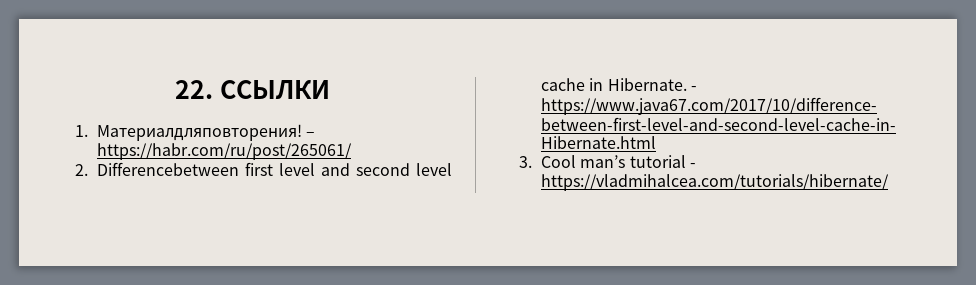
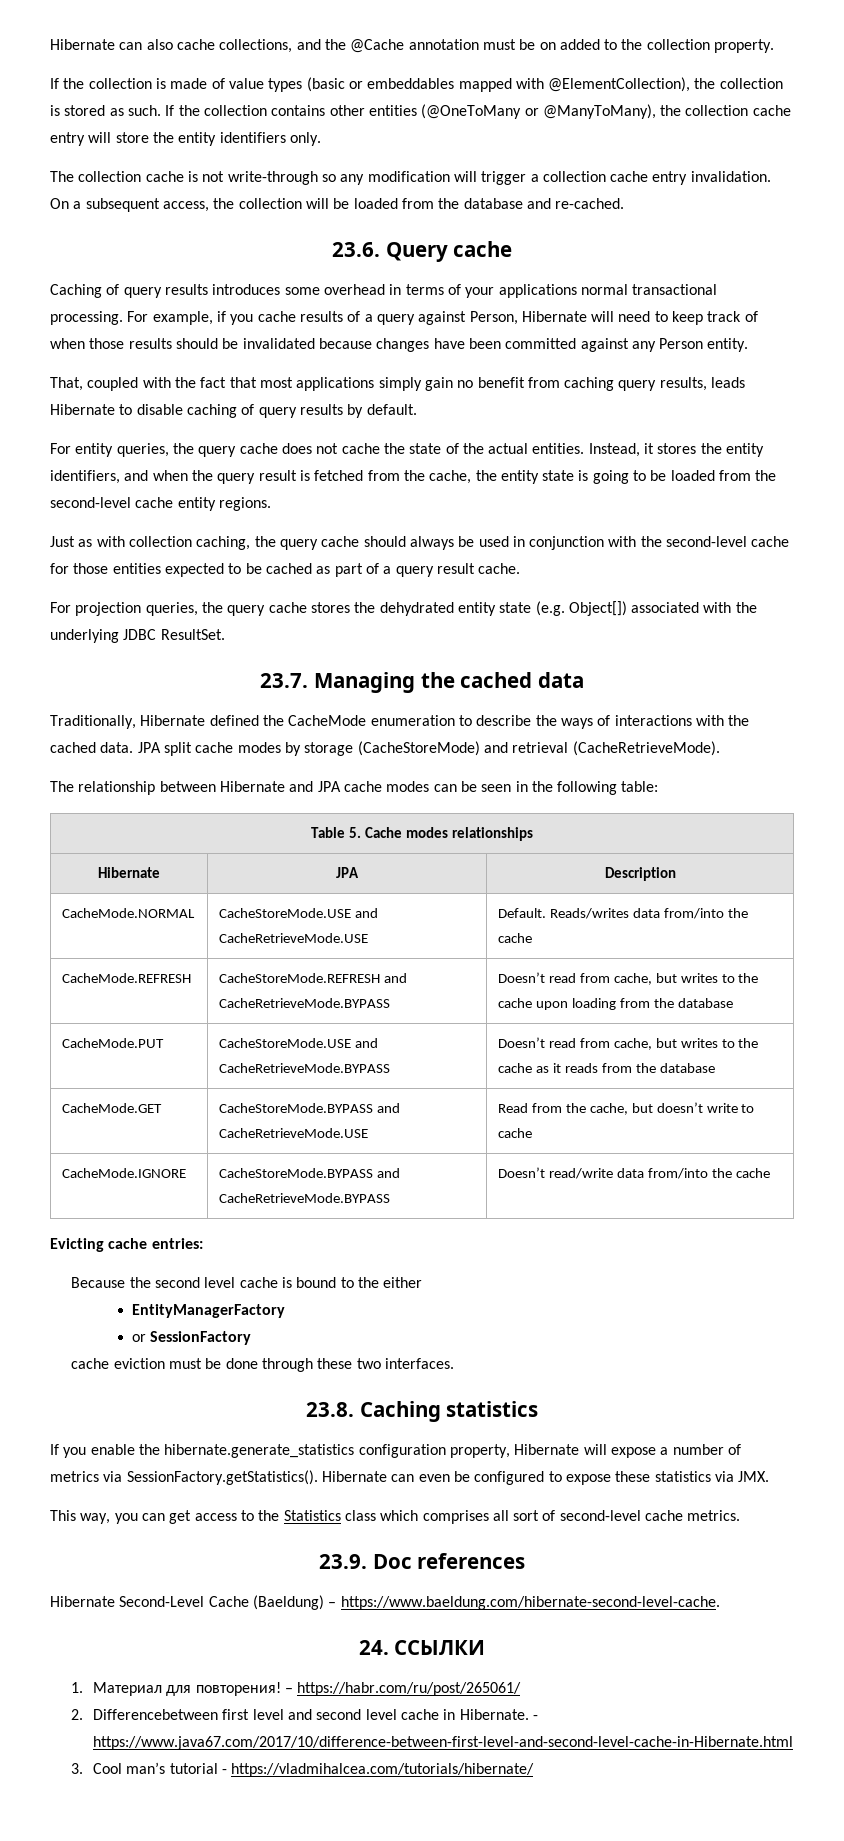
[175,80,214,99] 22. -> [50,39,775,53] [50,77,783,92] [50,104,791,119] [50,132,321,146] [50,171,771,185] [50,198,625,212] [331,241,513,262] [50,284,718,298] [50,311,758,325] [50,338,749,352] [50,377,746,391] [50,404,417,418] [50,443,765,457] [50,470,777,484] [50,497,271,511] [50,536,790,550] [50,563,521,577] [50,601,757,616] [50,629,225,643] [260,672,584,693] [50,715,750,729] [50,741,720,756] [50,781,659,795] [311,827,533,841] [98,867,160,878] [336,867,359,878] [604,867,676,881] [62,908,196,918] [219,908,379,918] [219,933,369,943] [498,908,748,919] [498,933,533,943] [62,973,192,983] [219,973,408,983] [219,998,391,1008] [498,972,759,985] [498,998,733,1010] [62,1038,165,1048] [219,1038,379,1048] [219,1063,391,1073] [498,1037,759,1050] [498,1063,715,1073] [62,1103,163,1113] [219,1103,401,1113] [219,1128,369,1138] [498,1102,755,1115] [498,1128,533,1138] [62,1168,187,1178] [219,1168,401,1178] [219,1193,391,1203] [498,1167,770,1179] [50,1238,203,1252] [71,1277,423,1288] [132,1304,286,1318] [132,1331,252,1345] [71,1358,455,1372] [305,1401,539,1422] [50,1444,741,1458] [50,1470,770,1485] [50,1510,741,1524] [318,1553,526,1569] [50,1595,720,1610] [358,1640,389,1655] Hibernate can also cache collections, and the @Cache annotation must be on added to the collection property. // If the collection is made of value types (basic or embeddables mapped with @ElementCollection), the collection is stored as such. If the collection contains other entities (@OneToMany or @ManyToMany), the collection cache entry will store the entity identifiers only. // The collection cache is not write-through so any modification will trigger a collection cache entry invalidation. On a subsequent access, the collection will be loaded from the database and re-cached. // 23.6. Query cache // Caching of query results introduces some overhead in terms of your applications normal transactional processing. For example, if you cache results of a query against Person, Hibernate will need to keep track of when those results should be invalidated because changes have been committed against any Person entity. // That, coupled with the fact that most applications simply gain no benefit from caching query results, leads Hibernate to disable caching of query results by default. // For entity queries, the query cache does not cache the state of the actual entities. Instead, it stores the entity identifiers, and when the query result is fetched from the cache, the entity state is going to be loaded from the second-level cache entity regions. // Just as with collection caching, the query cache should always be used in conjunction with the second-level cache for those entities expected to be cached as part of a query result cache. // For projection queries, the query cache stores the dehydrated entity state (e.g. Object[]) associated with the underlying JDBC ResultSet. // 23.7. Managing the cached data // Traditionally, Hibernate defined the CacheMode enumeration to describe the ways of interactions with the cached data. JPA split cache modes by storage (CacheStoreMode) and retrieval (CacheRetrieveMode). // The relationship between Hibernate and JPA cache modes can be seen in the following table: // Table 5. Cache modes relationships // Hibernate | JPA | Description // CacheMode.NORMAL | CacheStoreMode.USE and CacheRetrieveMode.USE | Default. Reads/writes data from/into the cache // CacheMode.REFRESH | CacheStoreMode.REFRESH and CacheRetrieveMode.BYPASS | Doesn’t read from cache, but writes to the cache upon loading from the database // CacheMode.PUT | CacheStoreMode.USE and CacheRetrieveMode.BYPASS | Doesn’t read from cache, but writes to the cache as it reads from the database // CacheMode.GET | CacheStoreMode.BYPASS and CacheRetrieveMode.USE | Read from the cache, but doesn’t write to cache // CacheMode.IGNORE | CacheStoreMode.BYPASS and CacheRetrieveMode.BYPASS | Doesn’t read/write data from/into the cache // Evicting cache entries: // Because the second level cache is bound to the either // EntityManagerFactory // or SessionFactory // cache eviction must be done through these two interfaces. // 23.8. Caching statistics // If you enable the hibernate.generate_statistics configuration property, Hibernate will expose a number of metrics via SessionFactory.getStatistics(). Hibernate can even be configured to expose these statistics via JMX. // This way, you can get access to the Statistics class which comprises all sort of second-level cache metrics. // 23.9. Doc references // Hibernate Second-Level Cache (Baeldung) – https://www.baeldung.com/hibernate-second-level-cache. // 24.
[96,124,302,141] Материалдляповторения! -> [92,1682,281,1696] Материал для повторения!

